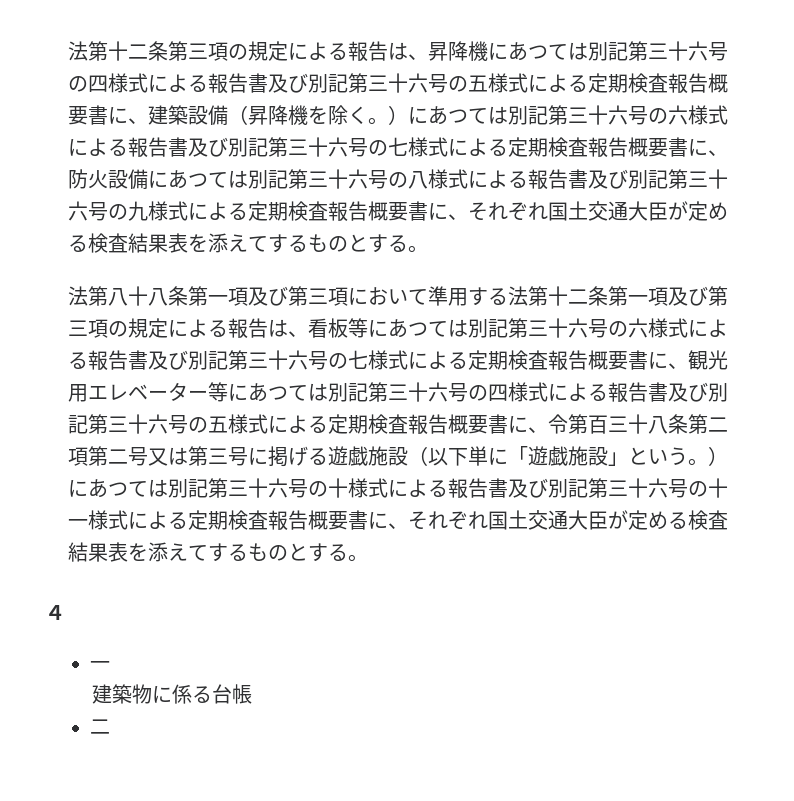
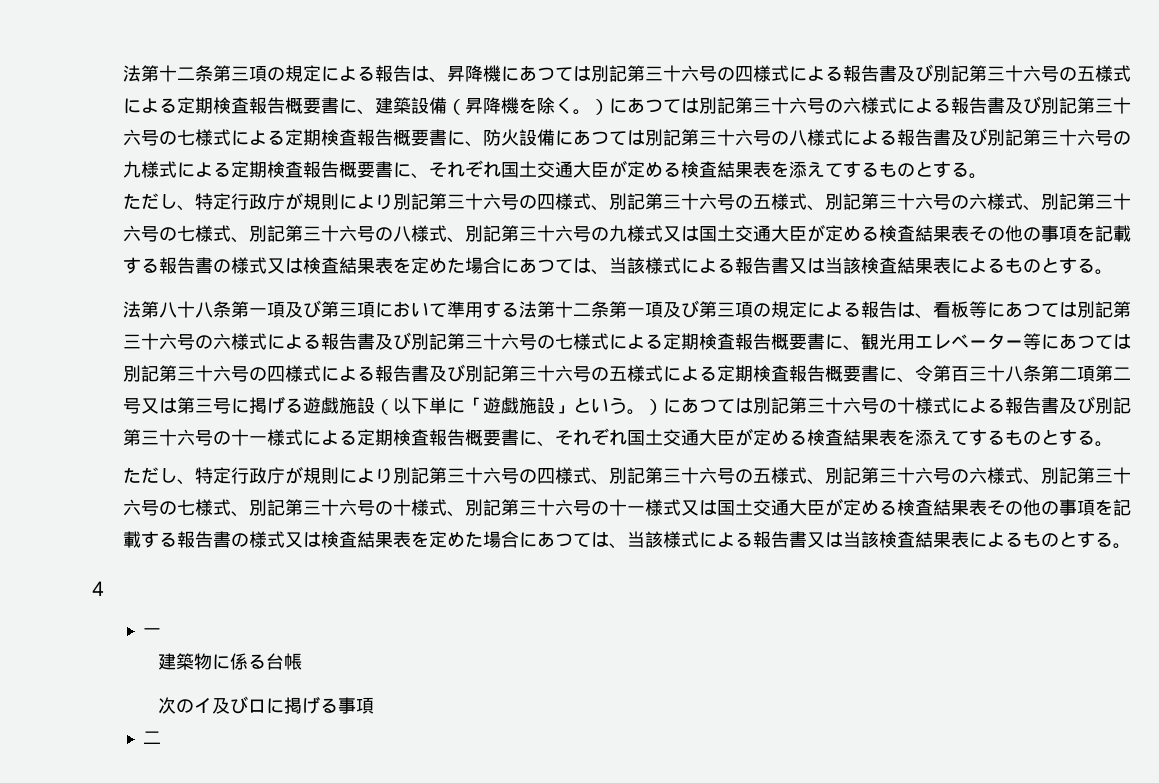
(429, 249) none -> [123,192,1132,211] [123,224,1132,243] [123,257,1114,275] // ただし、特定行政庁が規則により別記第三十六号の四様式、別記第三十六号の五様式、別記第三十六号の六様式、別記第三十六号の七様式、別記第三十六号の八様式、別記第三十六号の九様式又は国土交通大臣が定める検査結果表その他の事項を記載する報告書の様式又は検査結果表を定めた場合にあつては、当該様式による報告書又は当該検査結果表によるものとする。
(369, 558) none -> [123,466,1132,485] [123,498,1132,517] [123,531,1132,549] // ただし、特定行政庁が規則により別記第三十六号の四様式、別記第三十六号の五様式、別記第三十六号の六様式、別記第三十六号の七様式、別記第三十六号の十様式、別記第三十六号の十一様式又は国土交通大臣が定める検査結果表その他の事項を記載する報告書の様式又は検査結果表を定めた場合にあつては、当該様式による報告書又は当該検査結果表によるものとする。
(252, 694) none -> [158,696,375,714] // 次のイ及びロに掲げる事項

